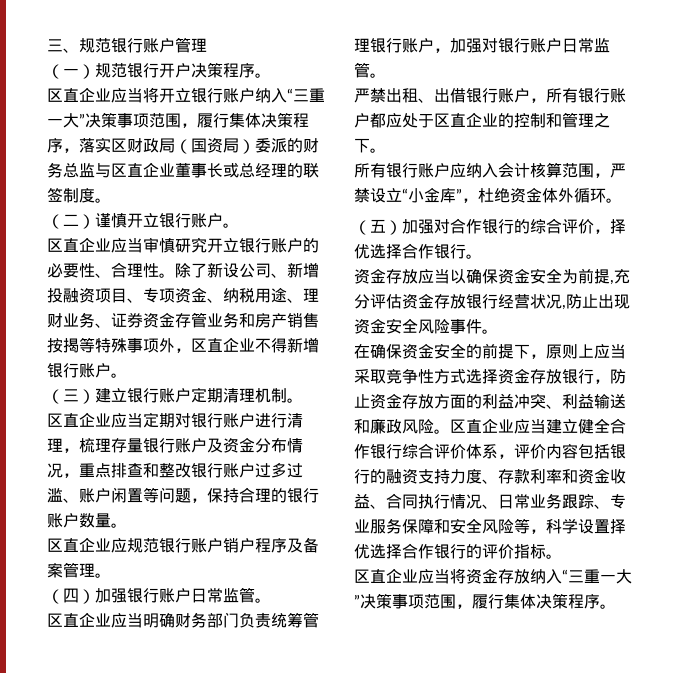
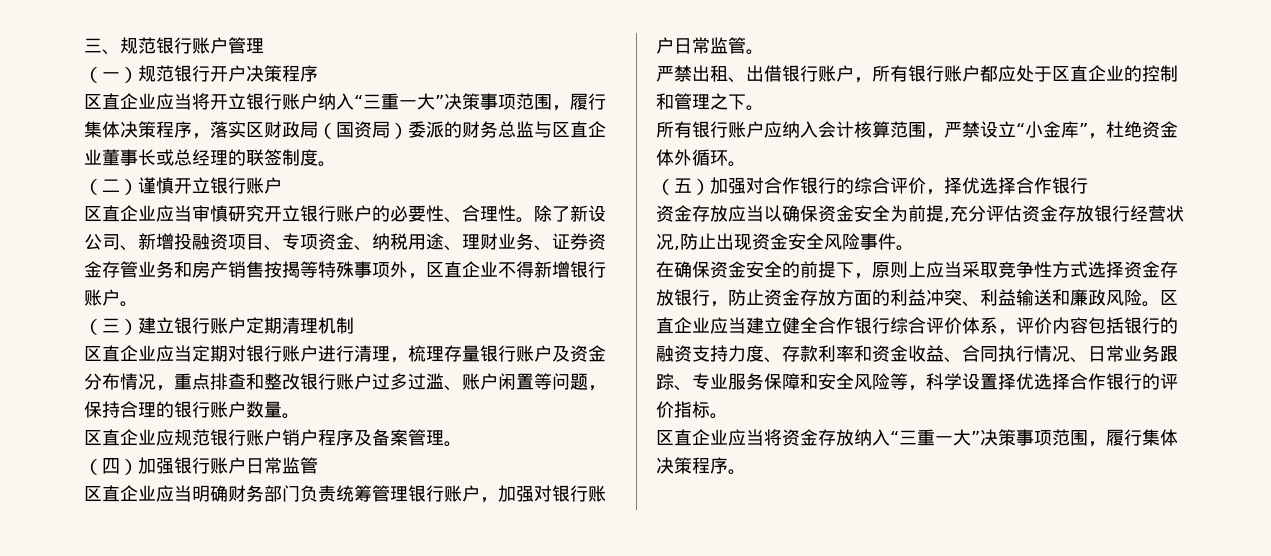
[255,73,271,78] 。 -> (318, 73) none
[223,223,239,228] 。 -> (282, 185) none
[287,398,303,403] 。 -> (354, 325) none
[255,598,271,603] 。 -> (318, 465) none
[466,254,482,259] 。 -> (1088, 185) none

